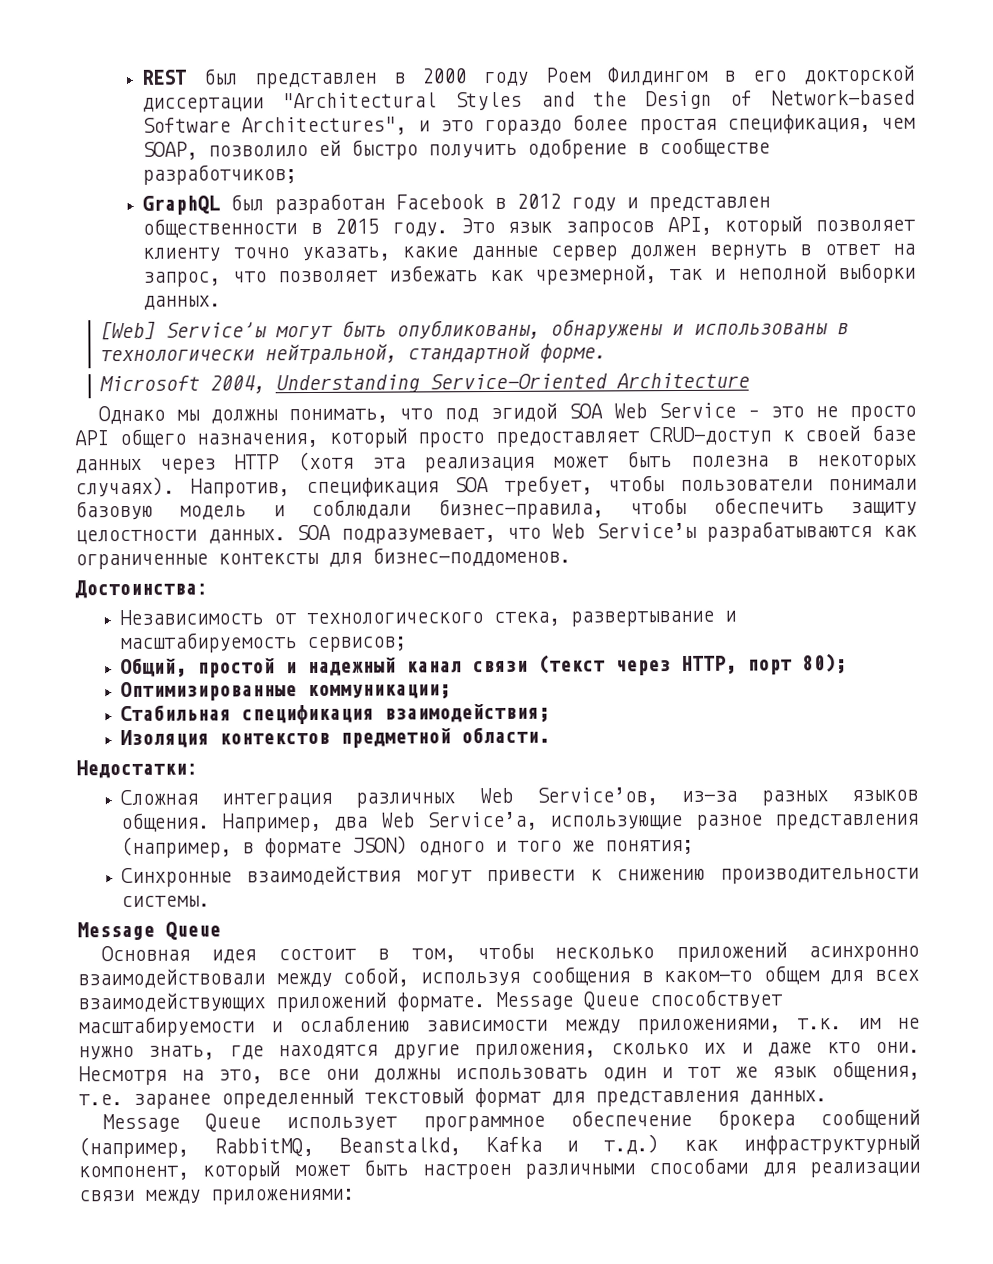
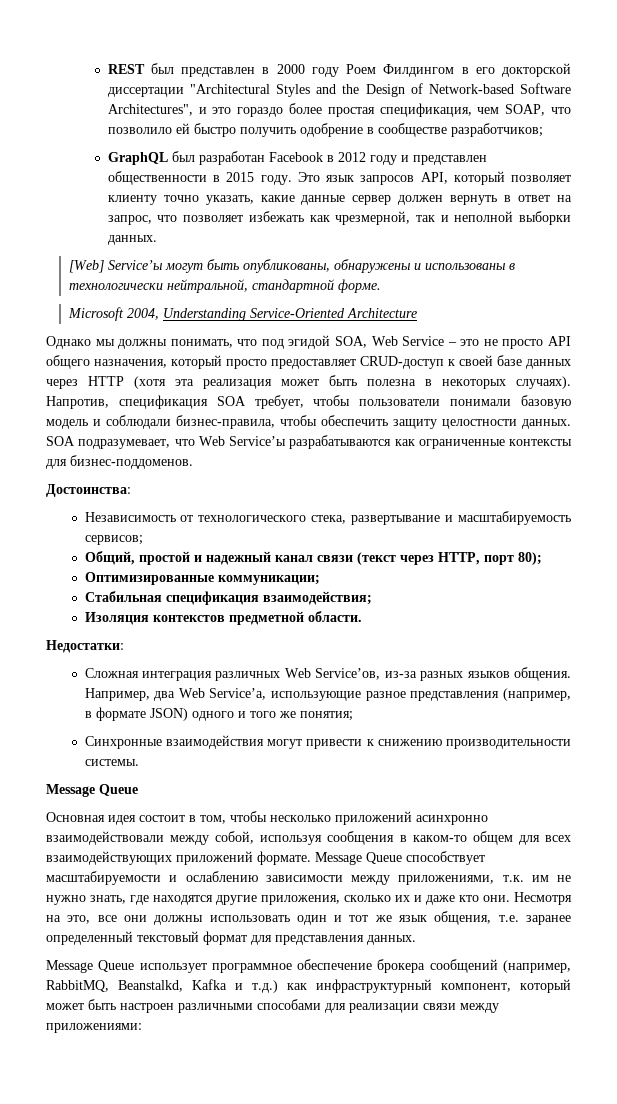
(199, 150) none -> [550,107,571,114] что
[567,403,603,419] SOA -> [335,336,367,348] SOA,

